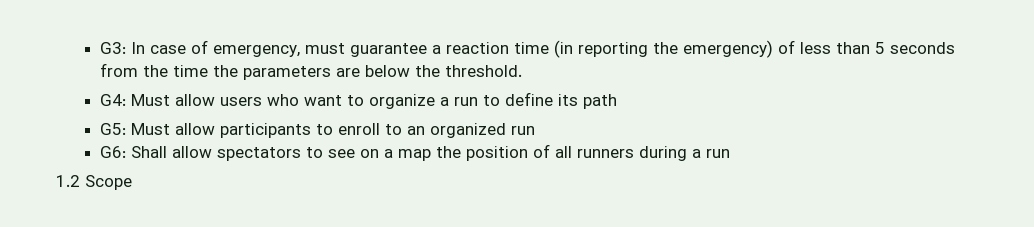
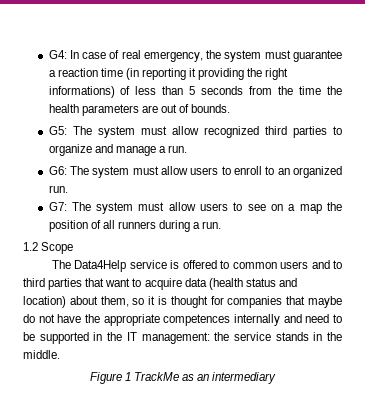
[100,42,127,54] G3: -> [48,50,67,59] G4:
[213,45,301,57] emergency, -> [121,50,262,62] real emergency, the system
[653,40,774,58] the emergency) -> [189,68,289,80] [48,86,115,98] it providing the right informations)
(239, 71) none -> [48,104,79,113] health
[365,65,523,77] [100,92,618,109] [100,123,312,138] below the threshold. // G4: Must allow users who want to organize a run to define its path // G5: Must allow participants -> [160,104,231,113] [48,126,342,138] [48,144,187,156] [48,166,219,178] out of bounds. // G5: The system must allow recognized third parties to organize and manage a run. // G6: The system must allow users
[511,126,536,135] [100,146,302,161] run // G6: Shall allow spectators -> [48,185,68,193] [48,202,229,214] run. // G7: The system must allow users
[706,149,731,158] run -> [202,221,222,229] run.
(132, 182) none -> [51,260,342,272] [23,278,297,290] [23,296,343,308] [23,314,343,326] [23,332,342,344] [23,350,60,359] [89,372,277,384] // The Data4Help service is offered to common users and to third parties that want to acquire data (health status and location) about them, so it is thought for companies that maybe do not have the appropriate competences internally and need to be supported in the IT management: the service stands in the middle. // Figure 1 TrackMe as an intermediary

